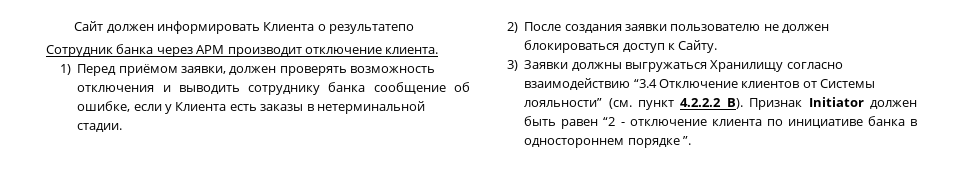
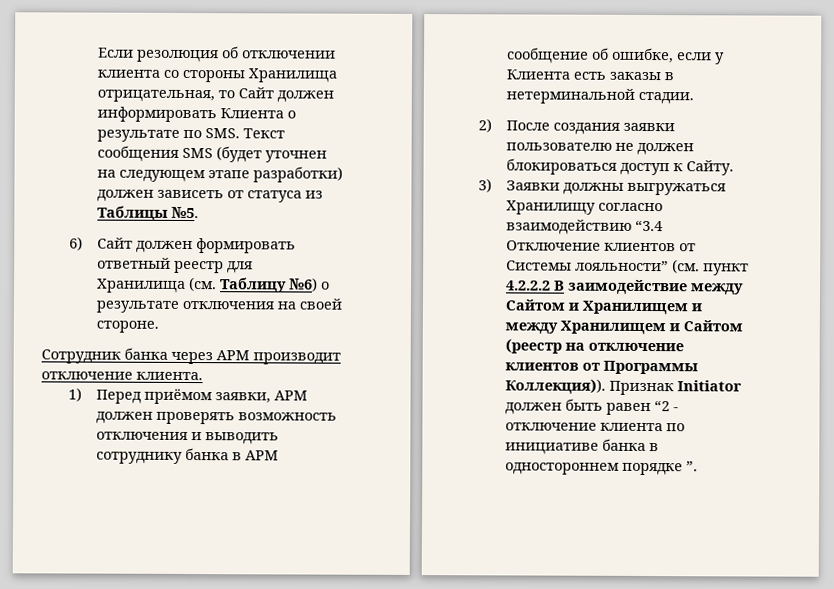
(74, 26) none -> [97,46,336,63] [96,68,337,83] [96,89,235,103] Если резолюция об отключении клиента со стороны Хранилища отрицательная, то
[328,24,414,34] результатепо -> [96,128,285,142] [96,145,327,163] [96,166,343,183] [96,189,323,203] [96,205,199,222] [69,236,296,254] [96,257,253,274] [96,277,330,294] [95,298,342,313] [95,320,159,333] результате по SMS. Текст сообщения SMS (будет уточнен на следующем этапе разработки) должен зависеть от статуса из Таблицы №5. // 6) Сайт должен формировать ответный реестр для Хранилища (см. Таблицу №6) о результате отключения на своей стороне.
(227, 70) none -> [273,390,308,401] АРМ
(366, 87) none -> [231,450,279,461] в АРМ
[726,98,743,109] В). -> [553,279,744,296] [504,299,702,316] [504,320,743,336] [504,338,684,354] [504,360,698,375] [504,378,606,395] В заимодействие между Сайтом и Хранилищем и между Хранилищем и Сайтом (реестр на отключение клиентов от Программы Коллекция)).

